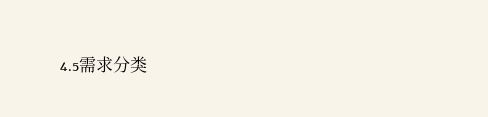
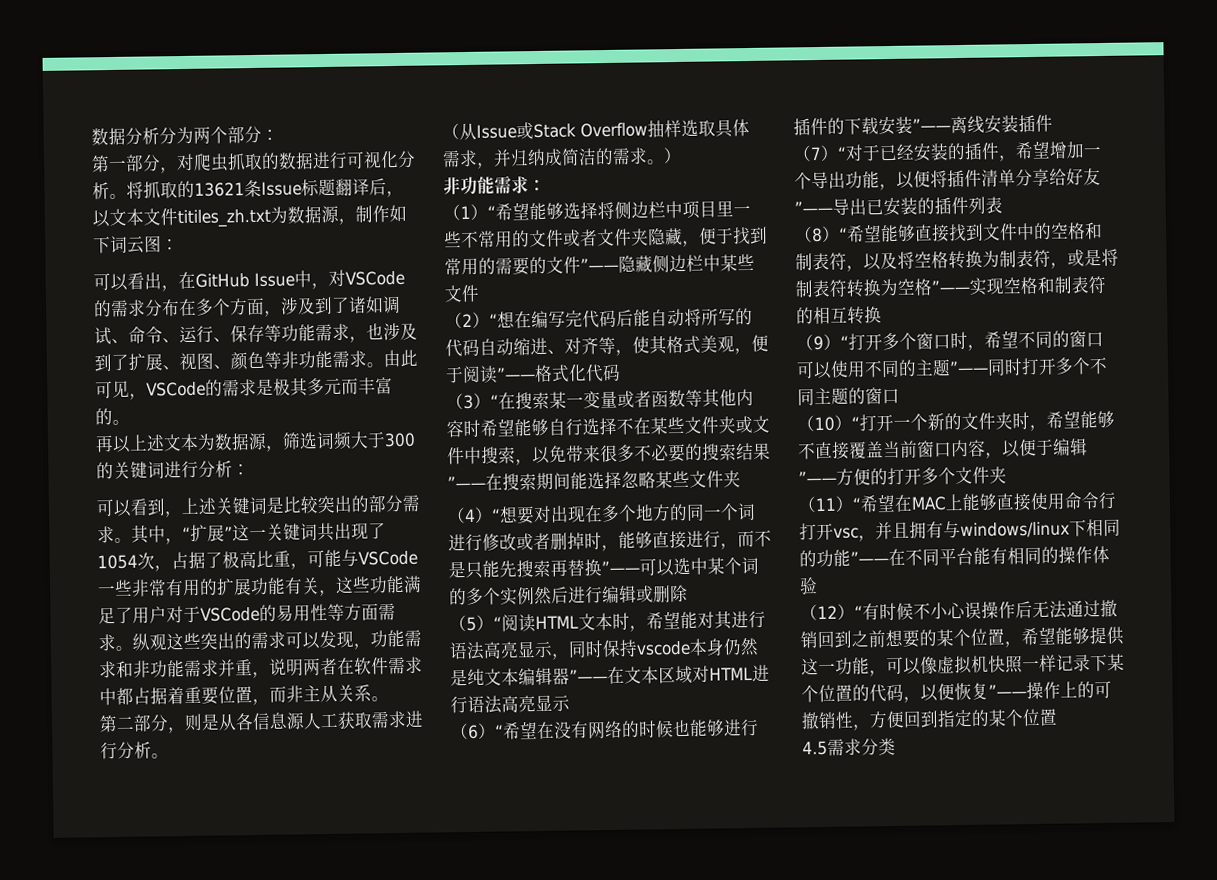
(60, 66) none -> [91,125,279,146] [91,150,416,174] [92,178,404,200] [92,204,407,229] [93,235,179,254] [93,269,405,292] [93,295,401,318] [94,322,418,345] [94,349,418,372] [95,377,393,400] [95,408,130,426] [95,431,416,454] [96,460,250,480] [96,494,420,518] [97,522,386,545] [97,549,418,572] [98,575,422,597] [98,603,396,625] [98,629,422,652] [99,656,423,679] [99,684,389,706] [99,710,424,734] [100,741,169,760] [442,118,750,141] [442,146,682,169] [443,175,546,195] [443,200,751,221] [444,226,768,249] [444,253,755,276] [444,284,480,303] [445,307,753,329] [445,334,769,358] [445,363,621,384] [446,388,754,410] [446,415,770,438] [447,442,771,466] [447,470,741,491] [447,502,756,525] [448,529,772,552] [448,556,759,580] [449,584,688,606] [449,610,766,633] [449,637,759,661] [450,664,770,687] [450,694,570,714] [450,718,759,740] [793,114,1053,136] [793,140,1102,162] [794,168,1101,191] [794,196,1003,217] [794,222,1103,243] [795,248,1119,272] [795,275,1106,298] [796,306,882,325] [796,330,1104,351] [796,356,1108,380] [797,387,900,406] [797,410,1115,432] [798,438,1088,460] [798,466,1007,486] [798,491,1117,513] [799,518,1121,542] [799,545,1110,568] [799,577,818,595] [800,599,1118,621] [800,626,1124,649] [801,653,1125,677] [801,680,1112,703] [801,708,1058,731] 数据分析分为两个部分： // 第一部分，对爬虫抓取的数据进行可视化分析。将抓取的13621条Issue标题翻译后，以文本文件titiles_zh.txt为数据源，制作如下词云图： // 可以看出，在GitHub Issue中，对VSCode的需求分布在多个方面，涉及到了诸如调试、命令、运行、保存等功能需求，也涉及到了扩展、视图、颜色等非功能需求。由此可见，VSCode的需求是极其多元而丰富的。 // 再以上述文本为数据源，筛选词频大于300的关键词进行分析： // 可以看到，上述关键词是比较突出的部分需求。其中，“扩展”这一关键词共出现了1054次，占据了极高比重，可能与VSCode一些非常有用的扩展功能有关，这些功能满足了用户对于VSCode的易用性等方面需求。纵观这些突出的需求可以发现，功能需求和非功能需求并重，说明两者在软件需求中都占据着重要位置，而非主从关系。 // 第二部分，则是从各信息源人工获取需求进行分析。 // （从Issue或Stack Overflow抽样选取具体需求，并归纳成简洁的需求。） // 非功能需求： // （1）“希望能够选择将侧边栏中项目里一些不常用的文件或者文件夹隐藏，便于找到常用的需要的文件”——隐藏侧边栏中某些文件 // （2）“想在编写完代码后能自动将所写的代码自动缩进、对齐等，使其格式美观，便于阅读”——格式化代码 // （3）“在搜索某一变量或者函数等其他内容时希望能够自行选择不在某些文件夹或文件中搜索，以免带来很多不必要的搜索结果”——在搜索期间能选择忽略某些文件夹 // （4）“想要对出现在多个地方的同一个词进行修改或者删掉时，能够直接进行，而不是只能先搜索再替换”——可以选中某个词的多个实例然后进行编辑或删除 // （5）“阅读HTML文本时，希望能对其进行语法高亮显示，同时保持vscode本身仍然是纯文本编辑器”——在文本区域对HTML进行语法高亮显示 // （6）“希望在没有网络的时候也能够进行插件的下载安装”——离线安装插件 // （7）“对于已经安装的插件，希望增加一个导出功能，以便将插件清单分享给好友”——导出已安装的插件列表 // （8）“希望能够直接找到文件中的空格和制表符，以及将空格转换为制表符，或是将制表符转换为空格”——实现空格和制表符的相互转换 // （9）“打开多个窗口时，希望不同的窗口可以使用不同的主题”——同时打开多个不同主题的窗口 // （10）“打开一个新的文件夹时，希望能够不直接覆盖当前窗口内容，以便于编辑”——方便的打开多个文件夹 // （11）“希望在MAC上能够直接使用命令行打开vsc，并且拥有与windows/linux下相同的功能”——在不同平台能有相同的操作体验 // （12）“有时候不小心误操作后无法通过撤销回到之前想要的某个位置，希望能够提供这一功能，可以像虚拟机快照一样记录下某个位置的代码，以便恢复”——操作上的可撤销性，方便回到指定的某个位置 //

